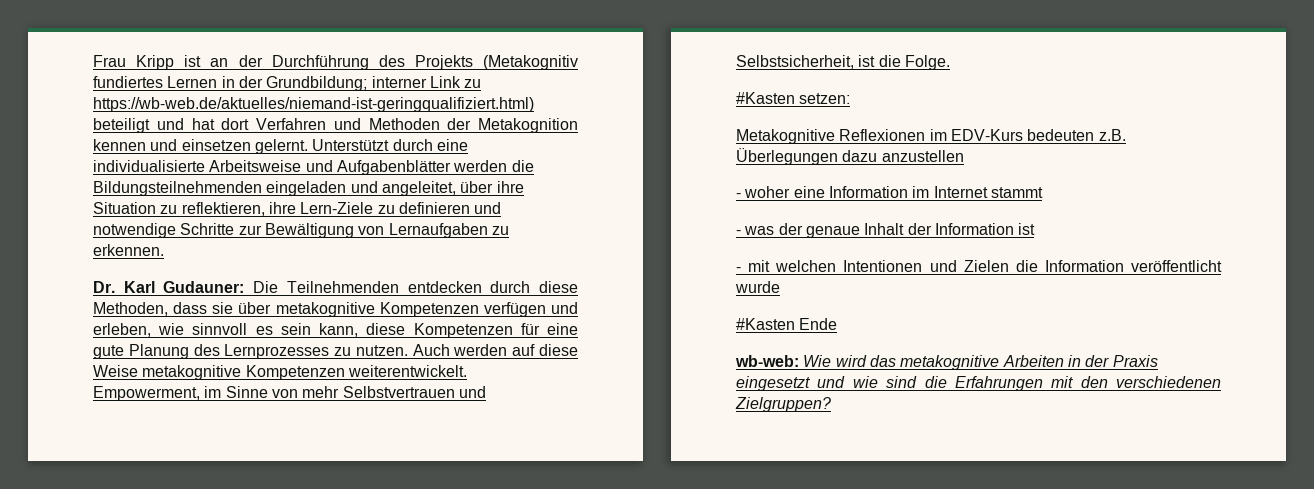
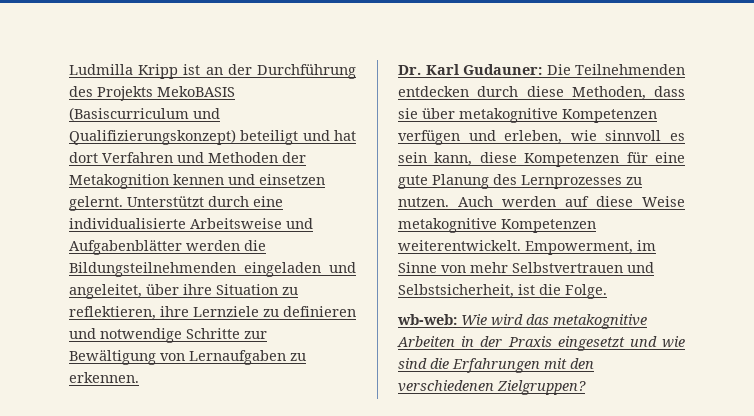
[93,55,126,67] Frau -> [69,64,133,75] Ludmilla
[483,55,578,70] [93,76,482,91] [93,97,534,112] (Metakognitiv fundiertes Lernen in der Grundbildung; interner Link zu https://wb-web.de/aktuelles/niemand-ist-geringqualifiziert.html) -> [157,86,235,97] [69,107,220,121] [69,129,236,145] MekoBASIS (Basiscurriculum und Qualifizierungskonzept)
[300,202,374,214] Lern-Ziele -> [193,306,259,317] Lernziele
[736,92,851,104] [736,129,1126,144] [736,148,964,165] [736,186,1043,198] [736,223,1036,238] [736,260,1222,272] [735,281,780,293] [736,318,838,330] // #Kasten setzen: // Metakognitive Reflexionen im EDV-Kurs bedeuten z.B. Überlegungen dazu anzustellen // - woher eine Information im Internet stammt // - was der genaue Inhalt der Information ist // - mit welchen Intentionen und Zielen die Information veröffentlicht wurde // #Kasten Ende -> (607, 291) none

